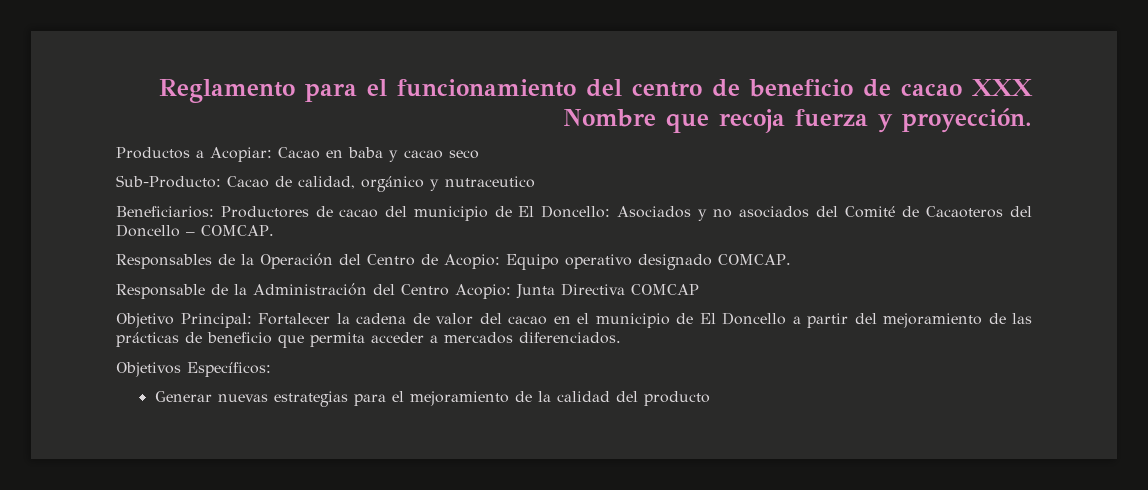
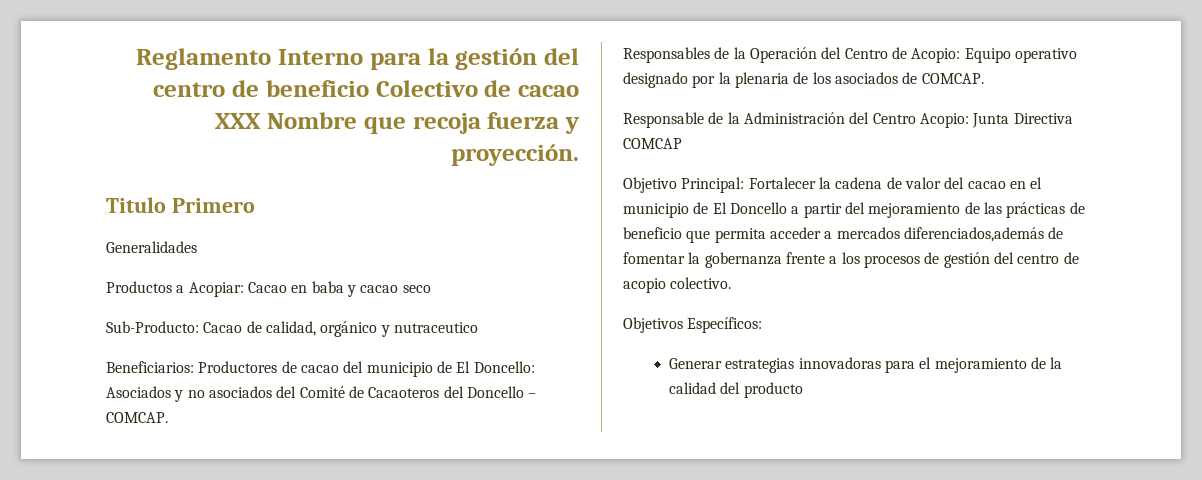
[305,79,576,102] para el funcionamiento -> [278,48,538,70] Interno para la gestión
(853, 88) none -> [375,80,478,97] Colectivo
(1032, 120) none -> [106,197,255,213] [106,241,197,253] // Titulo Primero // Generalidades
(712, 262) none -> [692,72,918,88] por la plenaria de los asociados de
[519,332,621,344] diferenciados. -> [903,227,1064,242] [623,252,1079,268] [623,277,732,293] diferenciados,además de fomentar la gobernanza frente a los procesos de gestión del centro de acopio colectivo.
[217,391,348,407] nuevas estrategias -> [725,357,881,373] estrategias innovadoras

